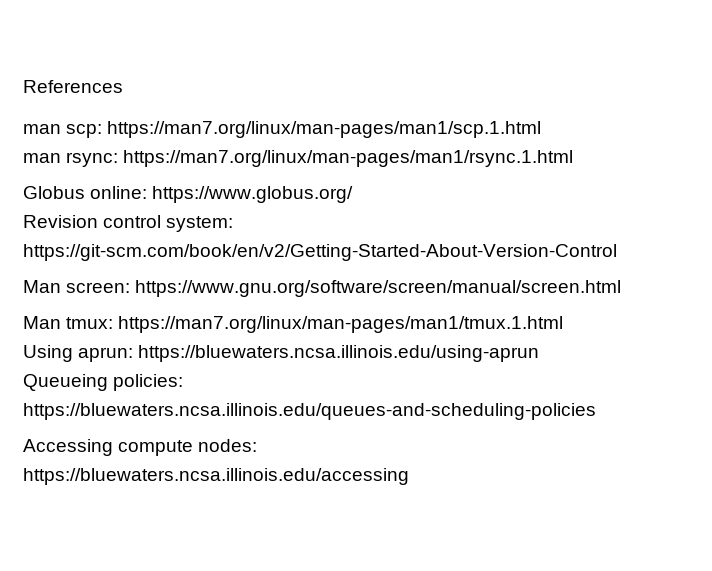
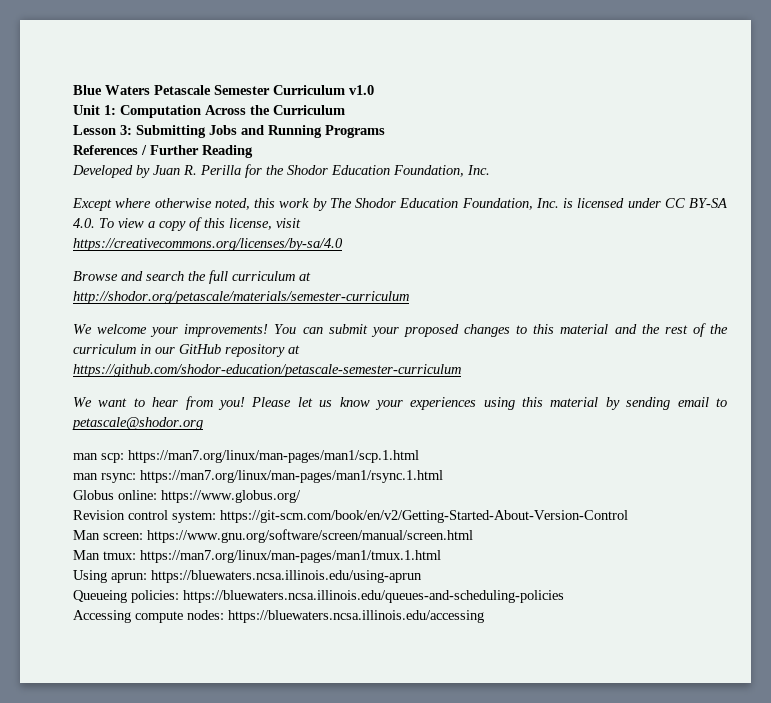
[23,80,123,93] References -> [73,85,374,95] [73,105,345,118] [73,125,385,138] [73,145,253,158] [72,164,490,178] [72,198,727,211] [73,217,301,231] [73,238,343,251] [73,270,311,284] [73,291,409,304] [73,323,729,337] [73,344,300,357] [73,364,461,377] [73,396,728,410] [72,417,203,430] Blue Waters Petascale Semester Curriculum v1.0 // Unit 1: Computation Across the Curriculum // Lesson 3: Submitting Jobs and Running Programs // References / Further Reading // Developed by Juan R. Perilla for the Shodor Education Foundation, Inc. // Except where otherwise noted, this work by The Shodor Education Foundation, Inc. is licensed under CC BY-SA 4.0. To view a copy of this license, visit // https://creativecommons.org/licenses/by-sa/4.0 // Browse and search the full curriculum at // http://shodor.org/petascale/materials/semester-curriculum // We welcome your improvements! You can submit your proposed changes to this material and the rest of the curriculum in our GitHub repository at // https://github.com/shodor-education/petascale-semester-curriculum // We want to hear from you! Please let us know your experiences using this material by sending email to petascale@shodor.org

